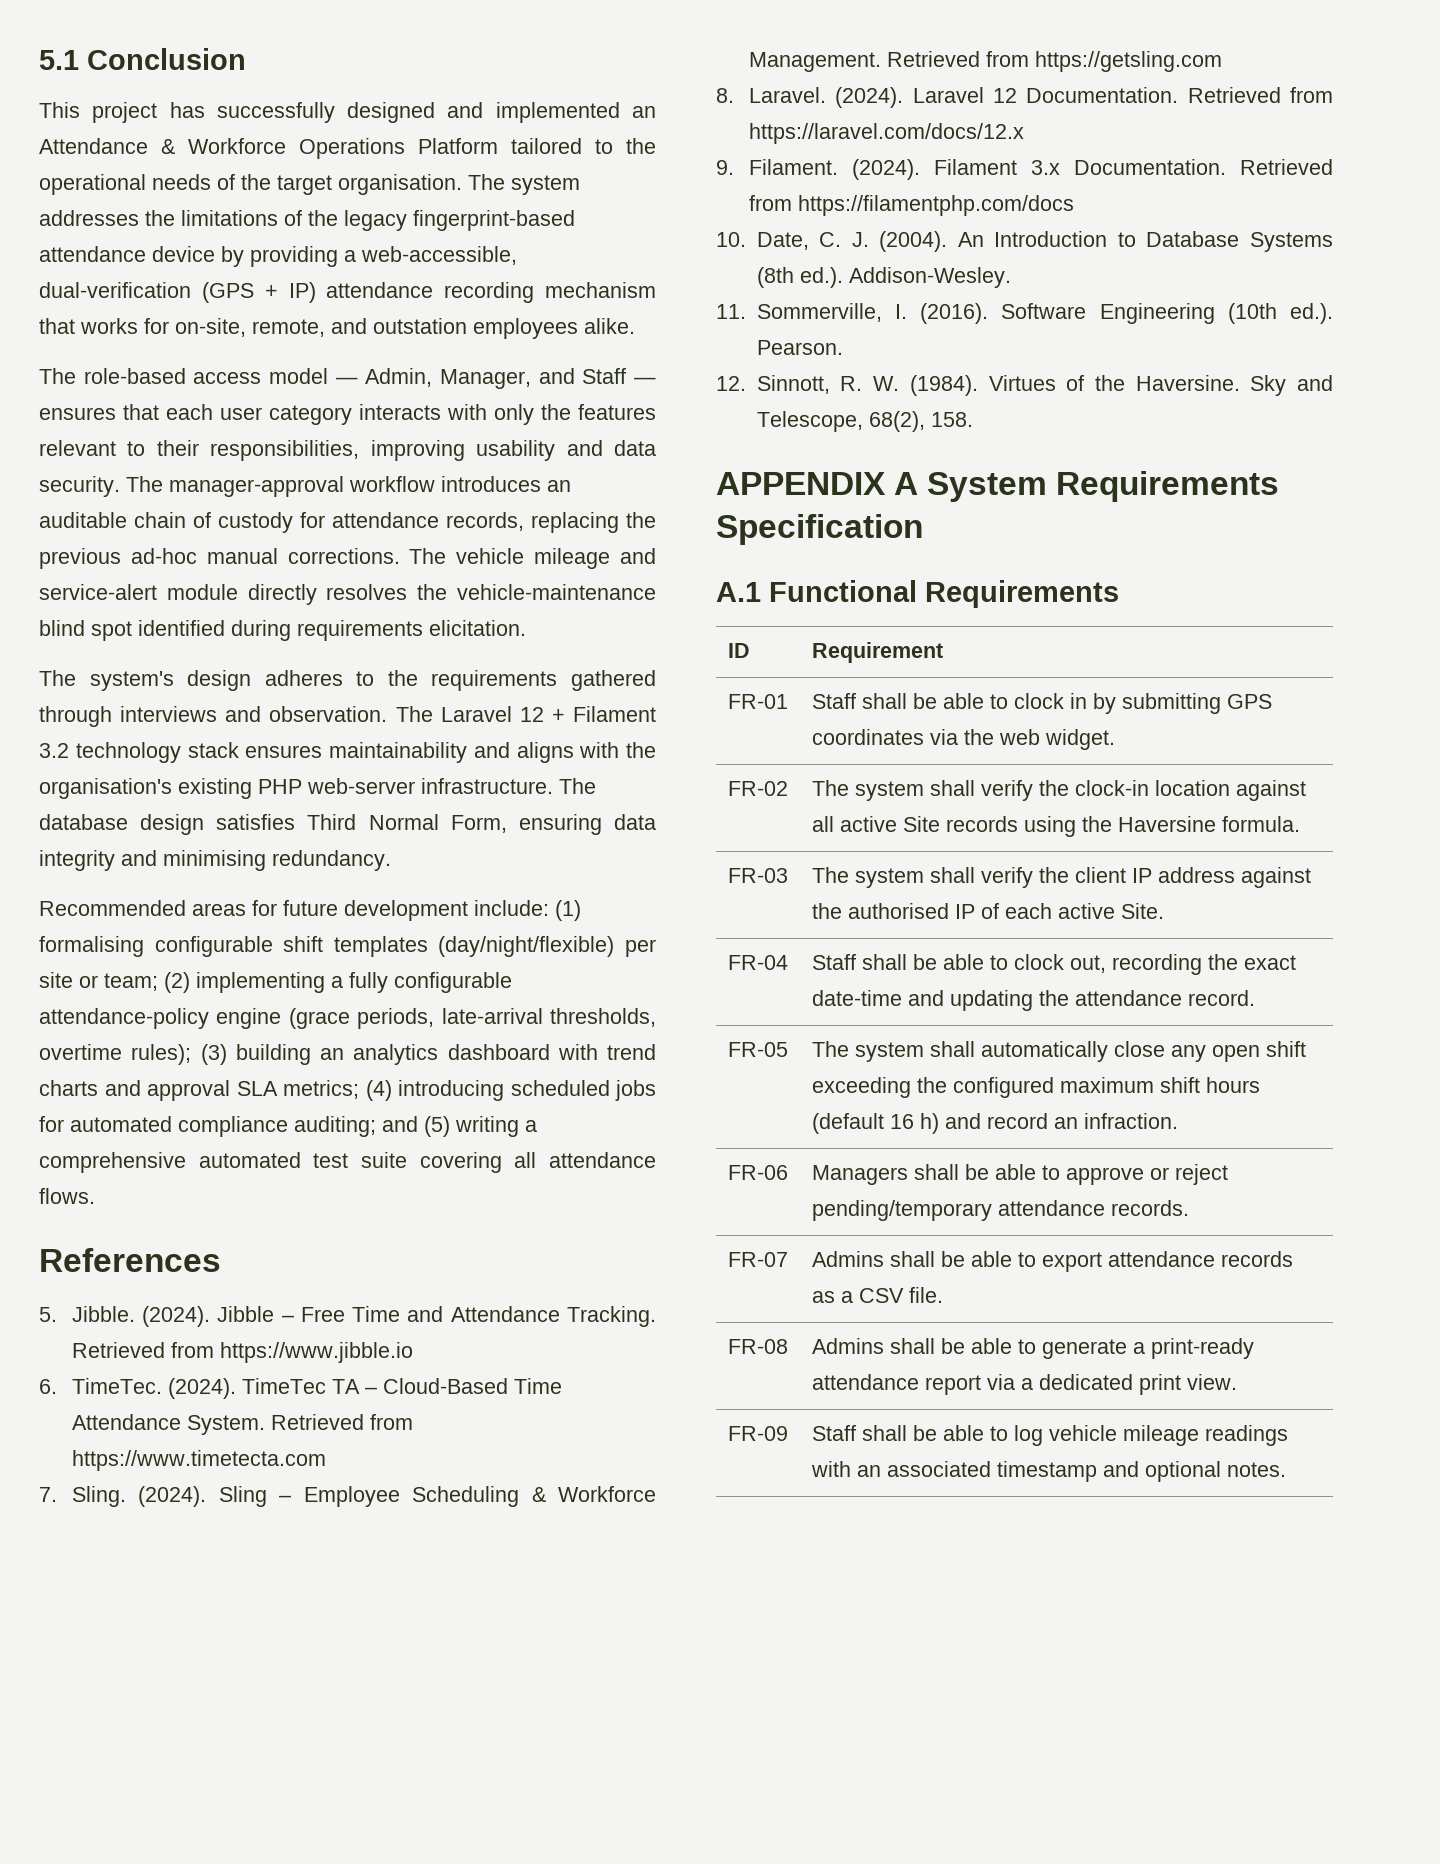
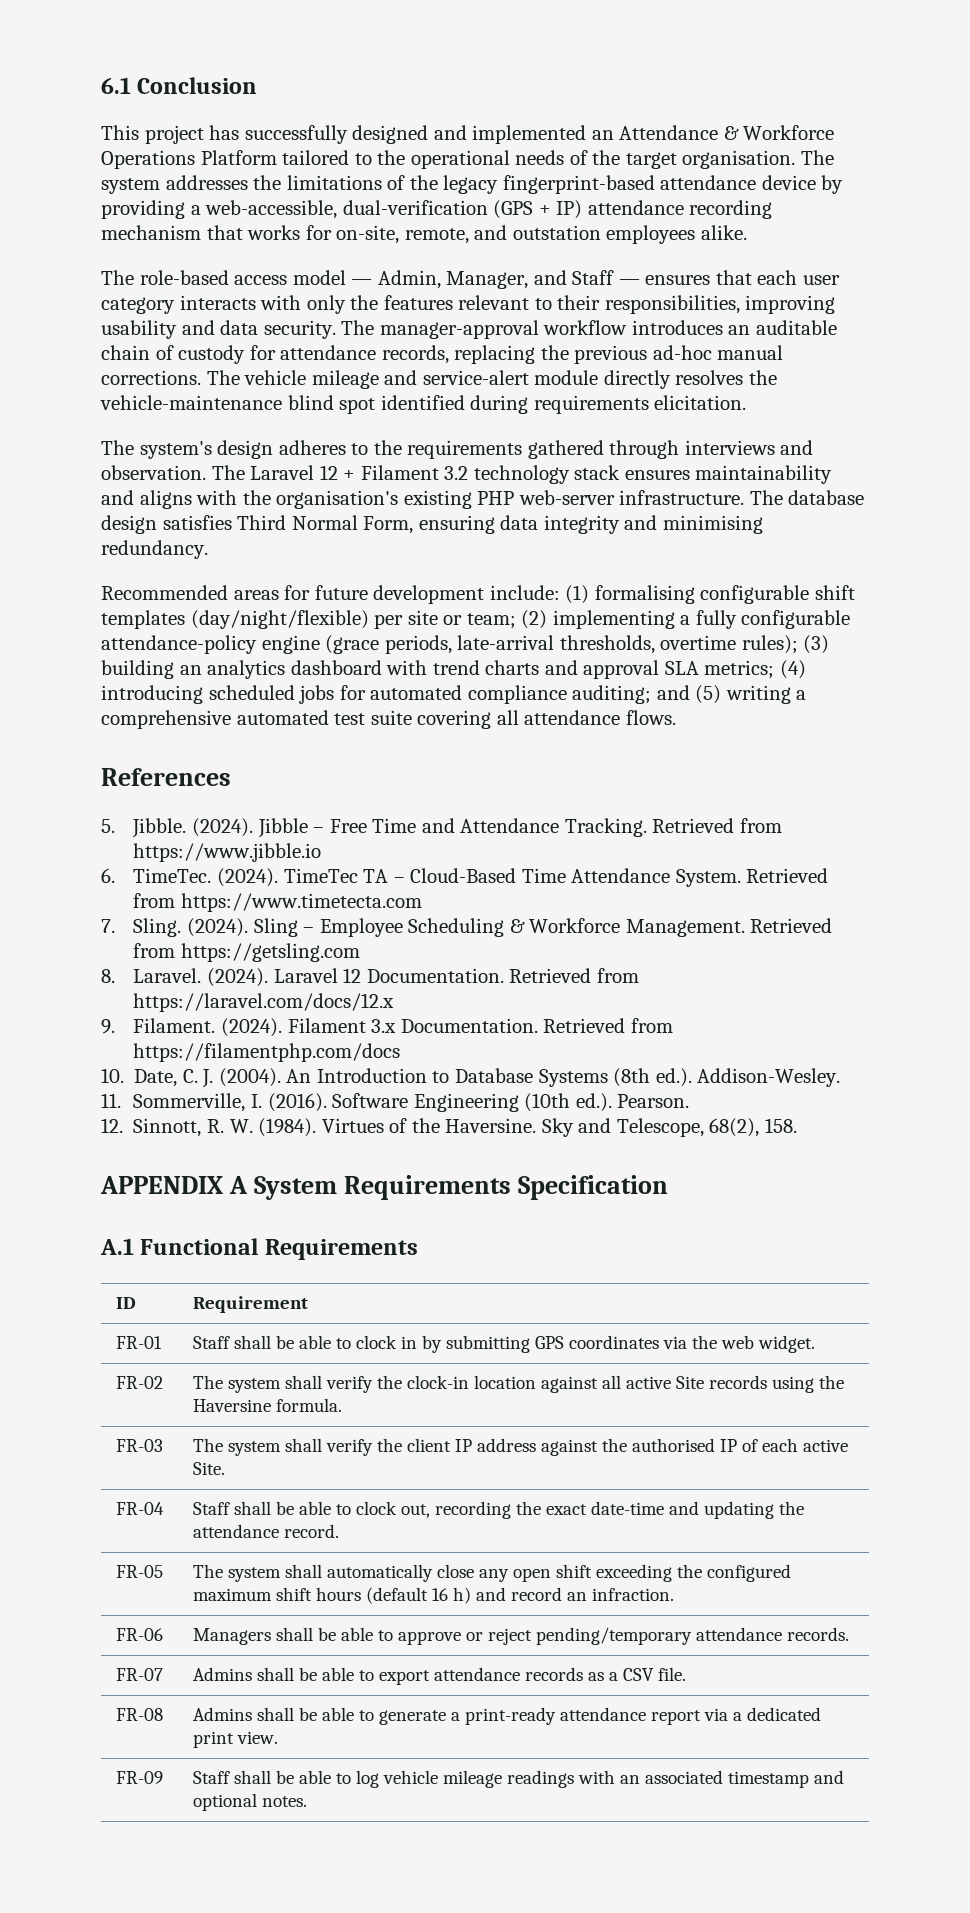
[39,50,79,70] 5.1 -> [101,77,131,94] 6.1

